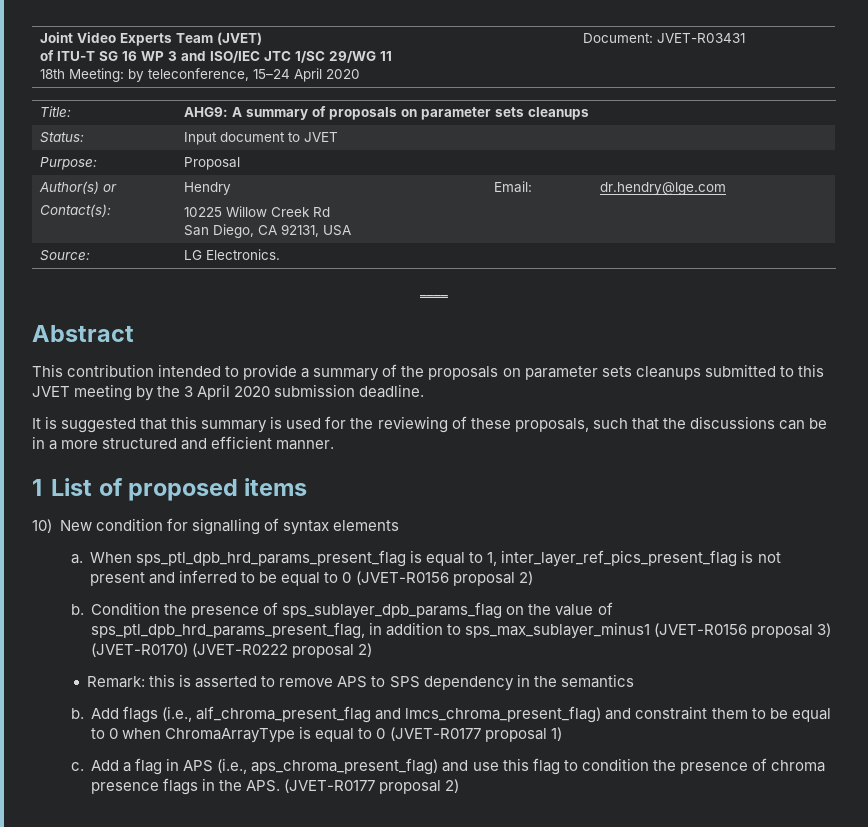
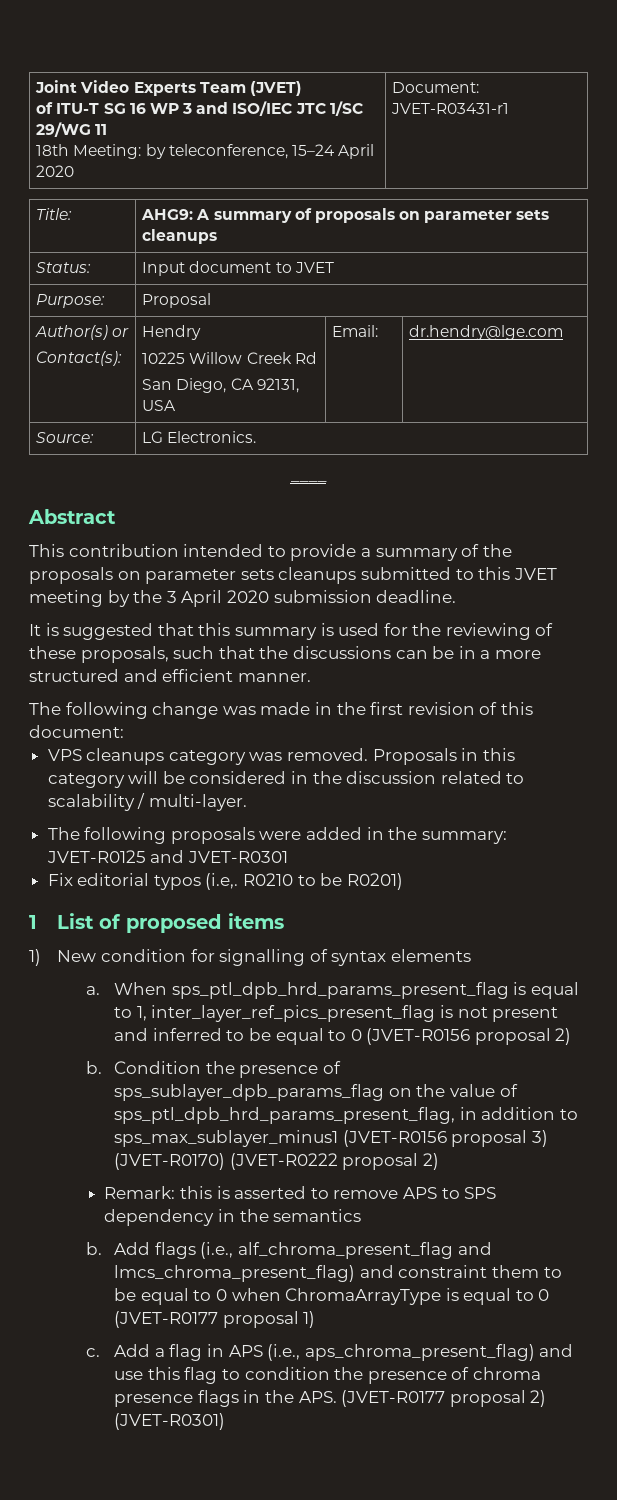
[656,33,745,43] JVET-R03431 -> [391,103,510,114] JVET-R03431-r1
(335, 445) none -> [29,702,533,719] [29,725,124,738] [47,748,515,765] [47,771,525,788] [47,793,247,811] [47,827,507,844] [46,850,288,863] [47,873,403,890] // The following change was made in the first revision of this document: // VPS cleanups category was removed. Proposals in this category will be considered in the discussion related to scalability / multi-layer. // The following proposals were added in the summary: JVET-R0125 and JVET-R0301 // Fix editorial typos (i.e,. R0210 to be R0201)
[32,519,52,533] 10) -> [29,949,41,966] 1)
(460, 786) none -> [114,1413,226,1430] (JVET-R0301)

